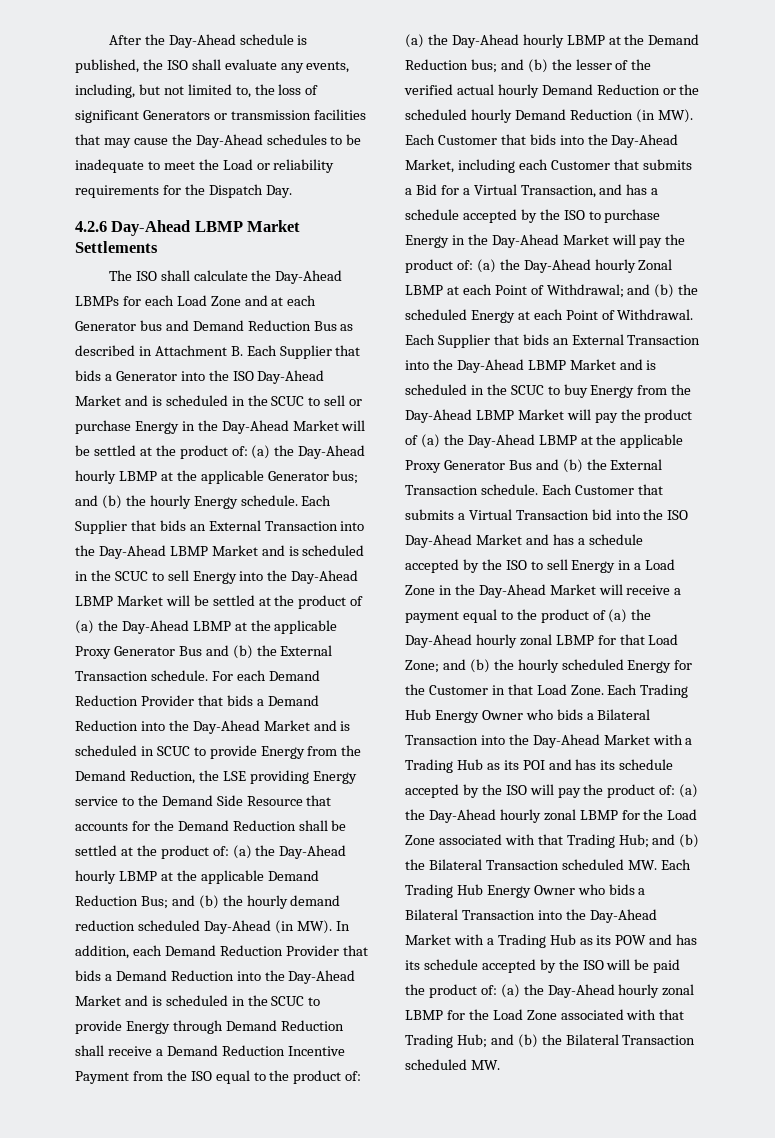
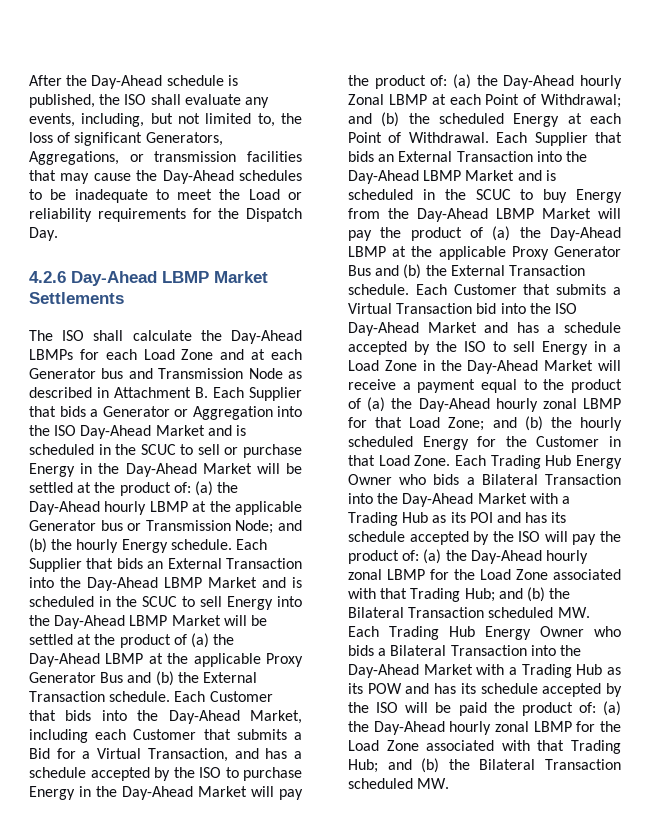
[142,110,210,120] Generators -> [145,132,223,146] [29,151,119,165] Generators, Aggregations,
[192,320,337,331] Demand Reduction Bus -> [158,368,283,379] Transmission Node
(177, 376) none -> [174,406,273,420] or Aggregation
[332,470,359,484] bus; -> [100,520,274,534] bus or Transmission Node;
[211,670,320,681] [75,695,319,706] [75,720,351,734] [75,745,362,759] [75,770,357,784] [75,795,332,806] [75,820,347,831] [75,845,347,859] [75,870,319,884] [75,895,341,909] [75,920,350,934] [75,945,368,959] [75,970,356,984] [75,995,321,1006] [75,1020,344,1034] [75,1045,345,1056] [75,1070,362,1084] [405,34,700,48] [405,59,652,73] [404,84,700,98] [405,109,693,123] For each Demand Reduction Provider that bids a Demand Reduction into the Day-Ahead Market and is scheduled in SCUC to provide Energy from the Demand Reduction, the LSE providing Energy service to the Demand Side Resource that accounts for the Demand Reduction shall be settled at the product of: (a) the Day-Ahead hourly LBMP at the applicable Demand Reduction Bus; and (b) the hourly demand reduction scheduled Day-Ahead (in MW). In addition, each Demand Reduction Provider that bids a Demand Reduction into the Day-Ahead Market and is scheduled in the SCUC to provide Energy through Demand Reduction shall receive a Demand Reduction Incentive Payment from the ISO equal to the product of: (a) the Day-Ahead hourly LBMP at the Demand Reduction bus; and (b) the lesser of the verified actual hourly Demand Reduction or the scheduled hourly Demand Reduction (in MW). -> (171, 696) none

